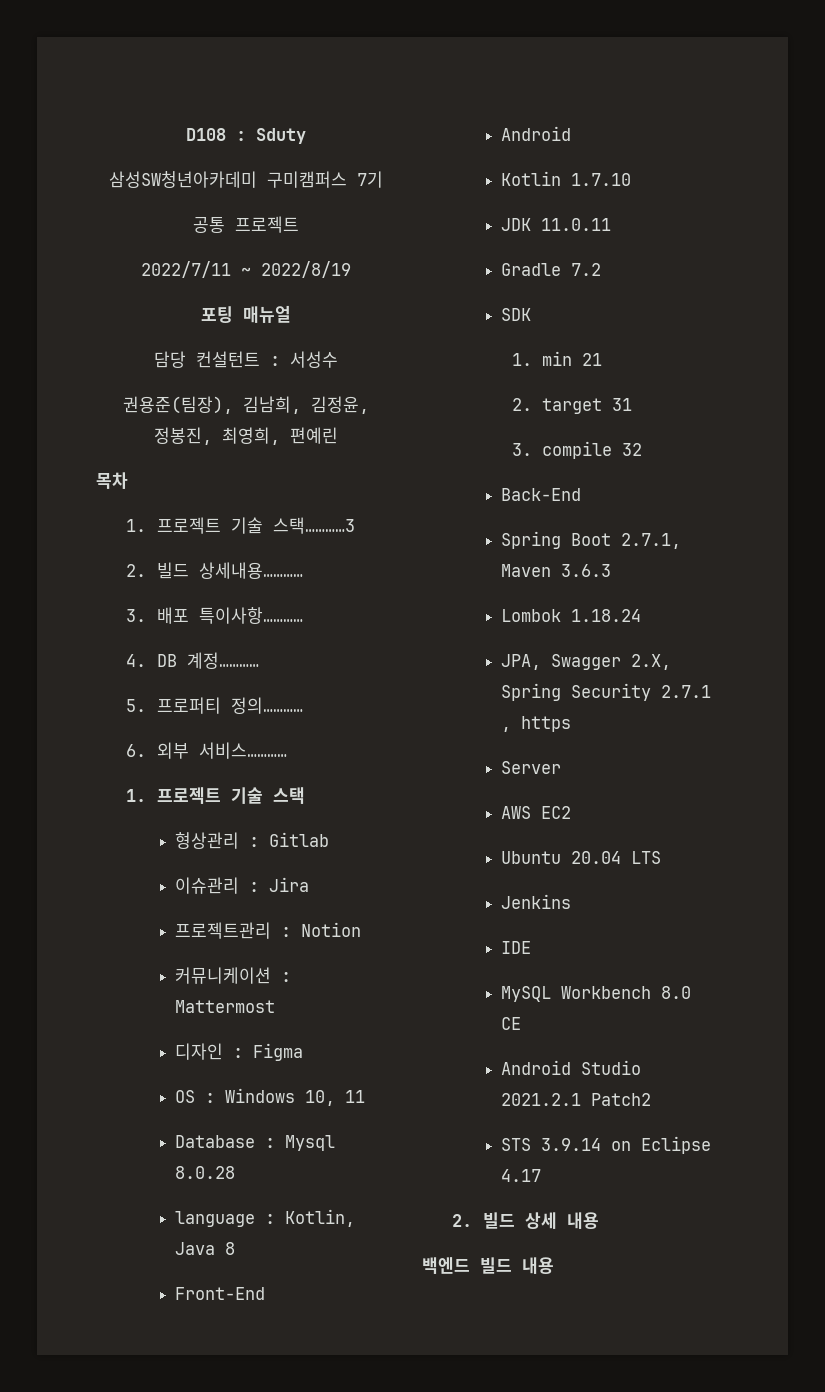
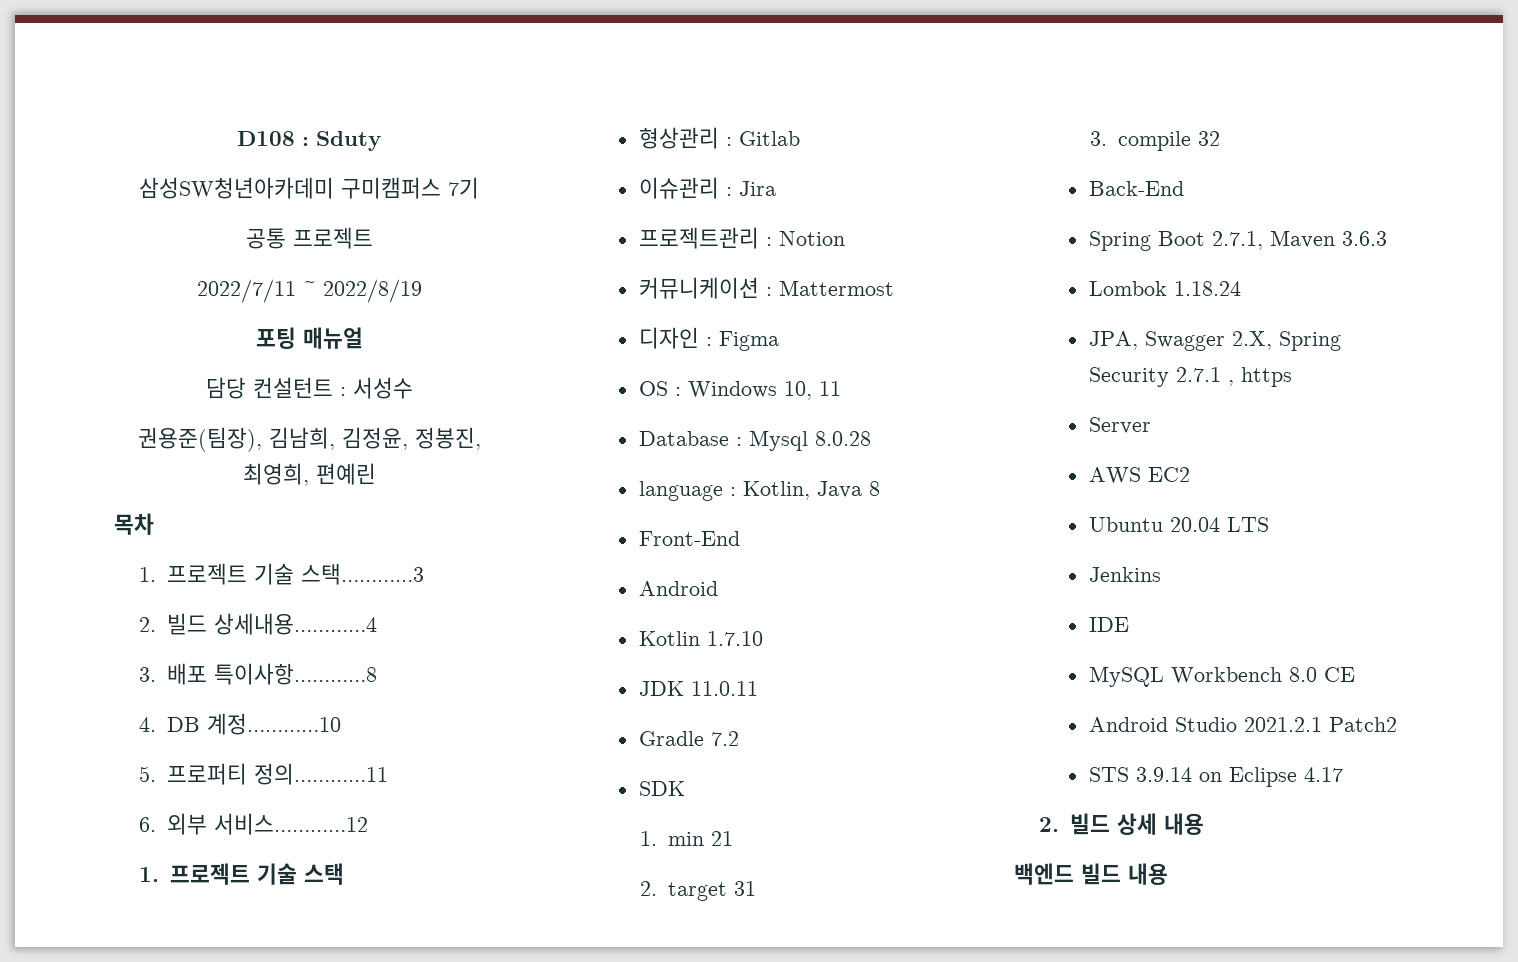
[198,562,303,579] 상세내용………… -> [214,613,378,635] 상세내용…………4
[198,607,303,624] 특이사항………… -> [214,663,378,685] 특이사항…………8
[186,652,259,669] 계정………… -> [207,713,342,735] 계정…………10
[230,697,303,714] 정의………… -> [254,763,389,785] 정의…………11
[198,742,287,759] 서비스………… -> [214,813,369,835] 서비스…………12

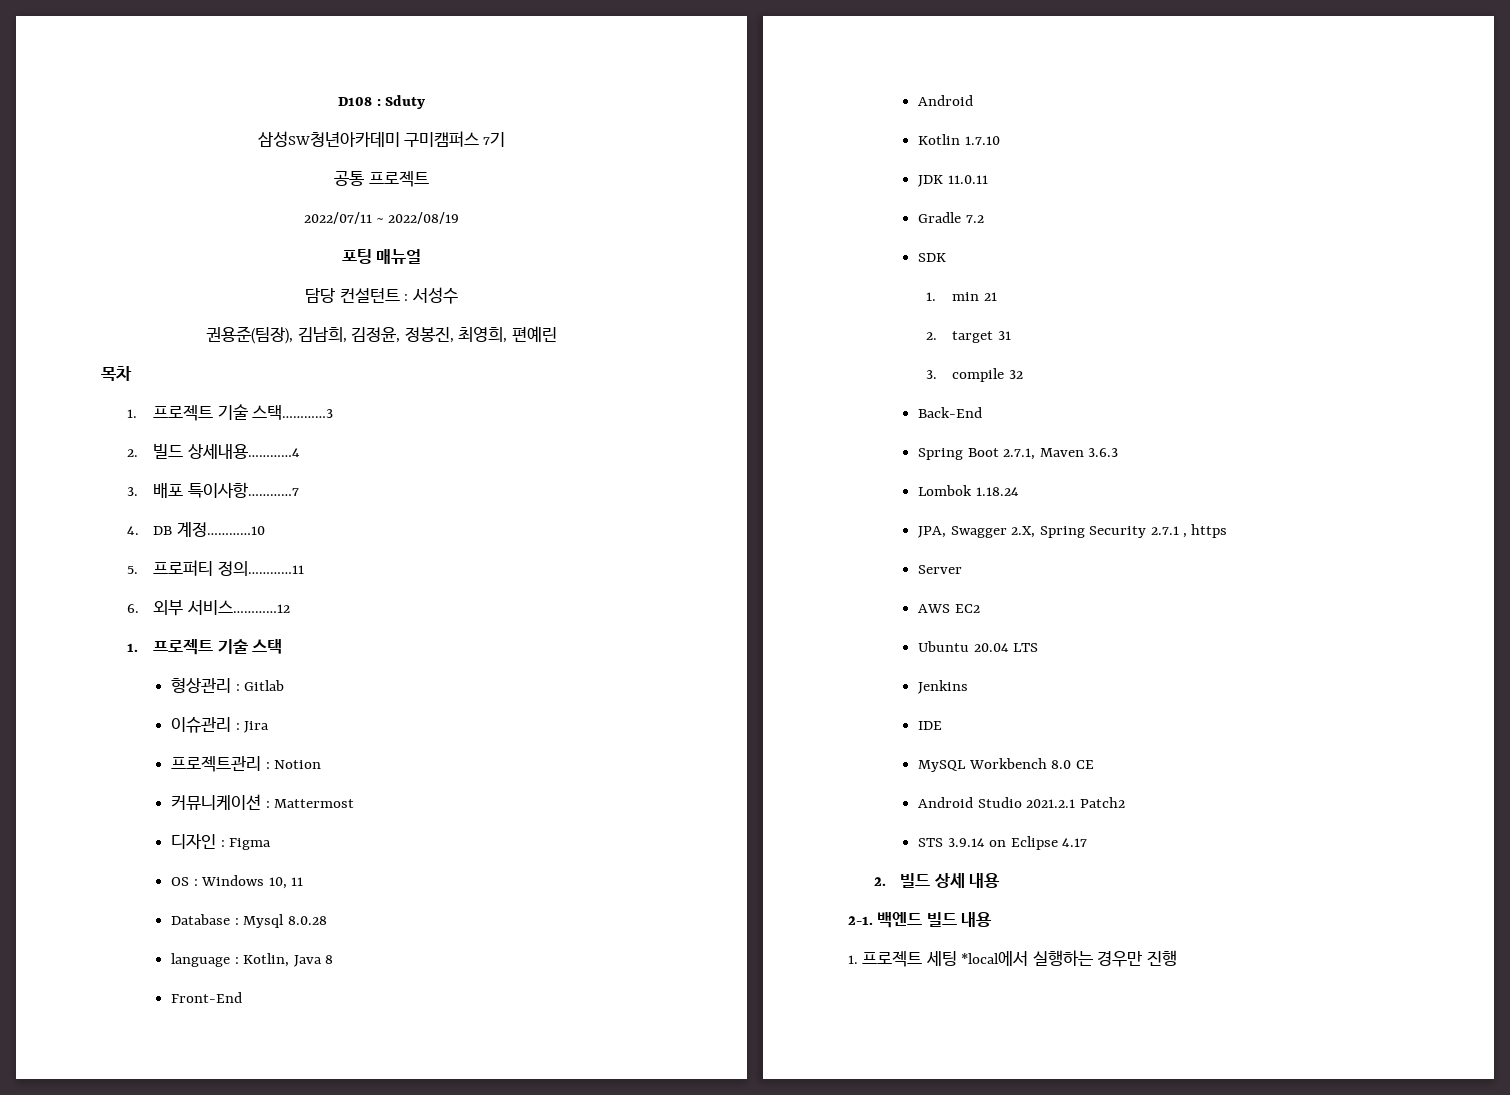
[196,279,422,303] 2022/7/11 ~ 2022/8/19 -> [303,212,460,224] 2022/07/11 ~ 2022/08/19
[214,663,378,685] 특이사항…………8 -> [187,482,299,498] 특이사항…………7
(1205, 824) none -> [848,916,873,925] 2-1.
(1168, 874) none -> [848,950,1177,967] // 1. 프로젝트 세팅 *local에서 실행하는 경우만 진행

